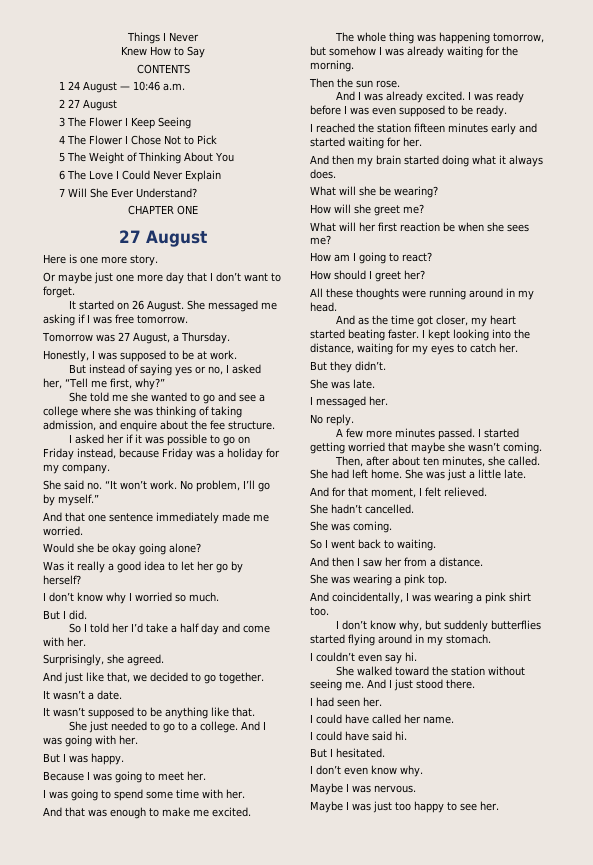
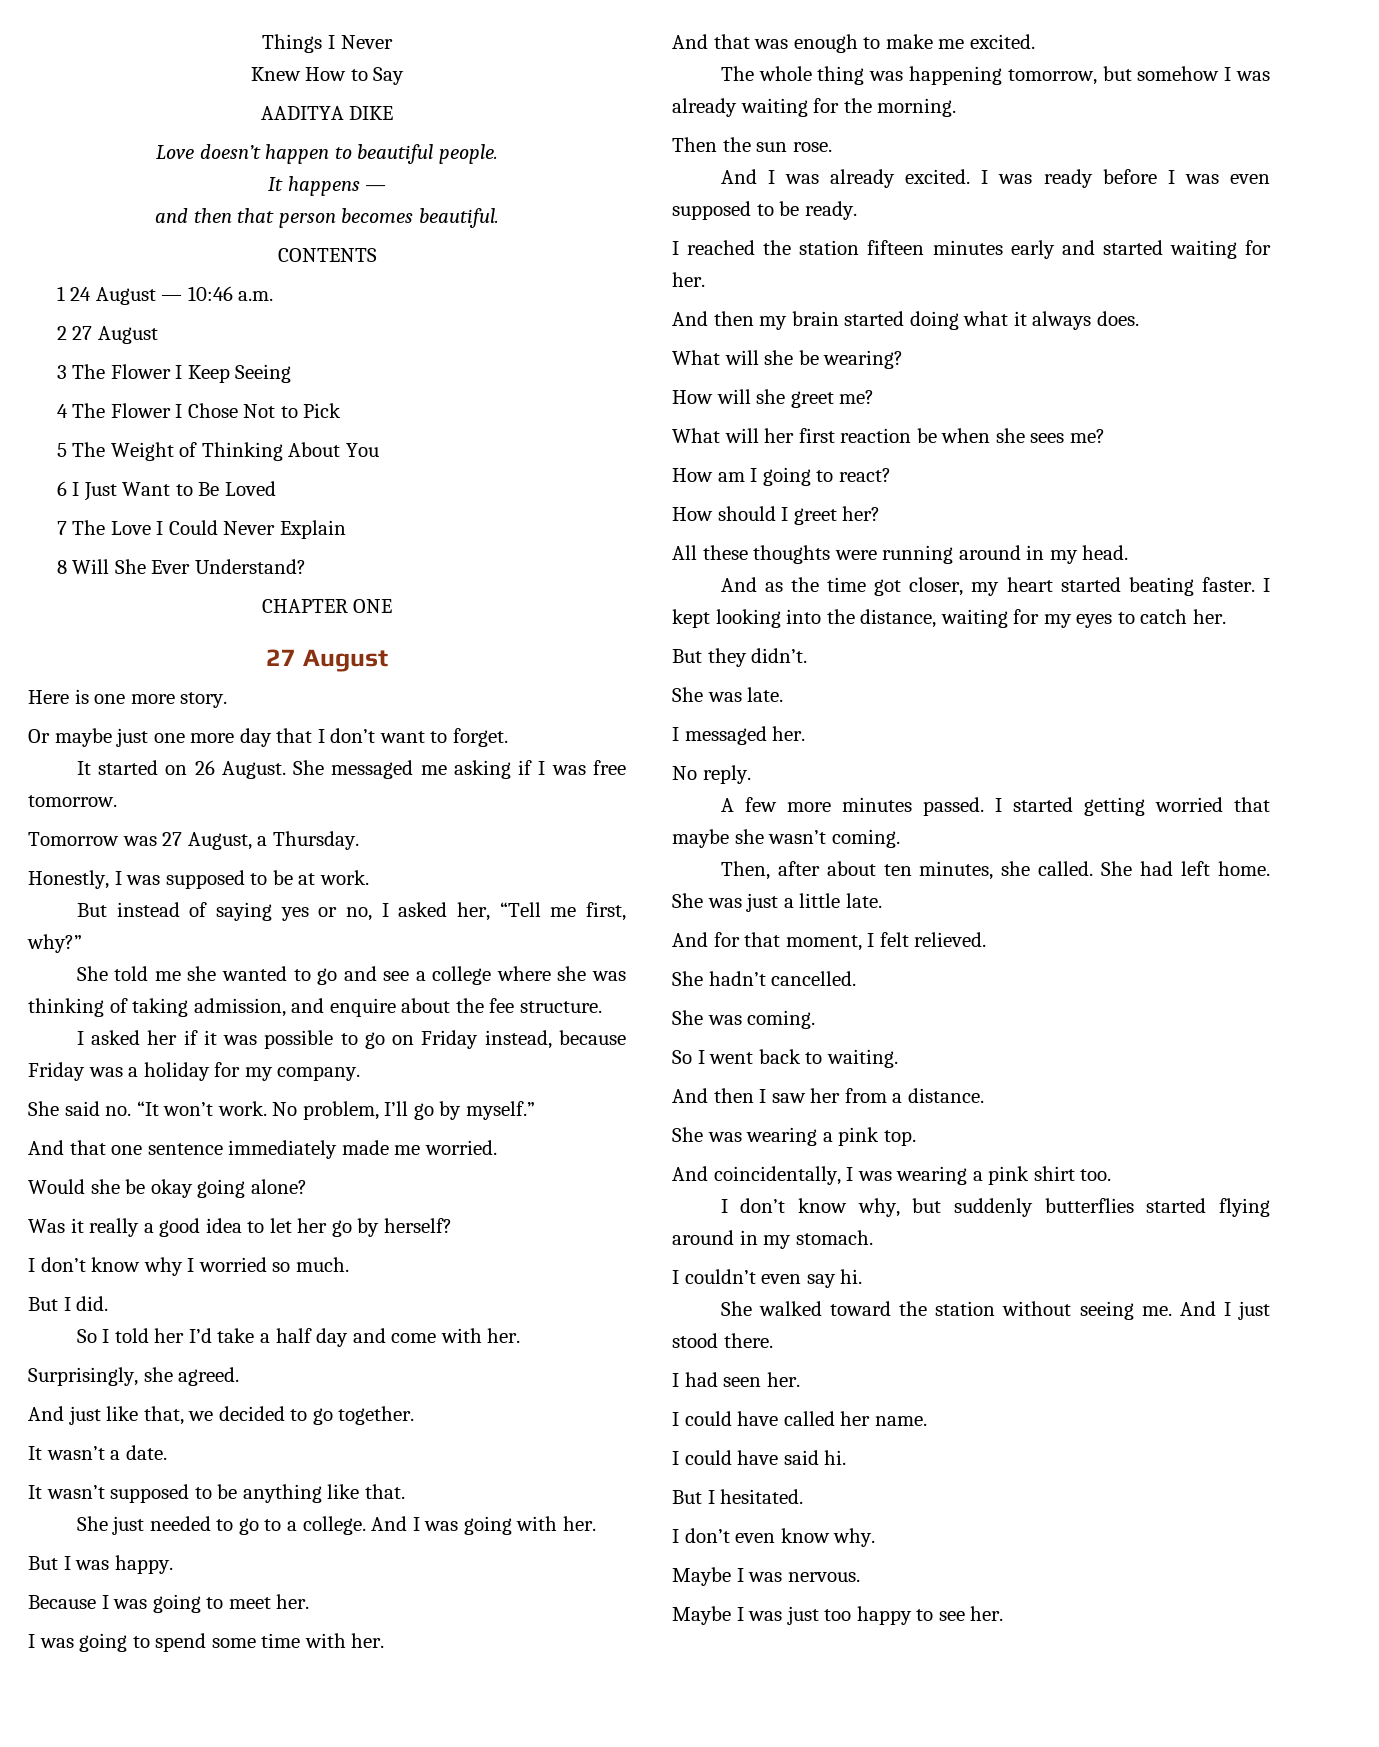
(205, 52) none -> [260,106,394,120] [156,144,498,164] [267,176,387,196] [155,208,499,228] // AADITYA DIKE // Love doesn’t happen to beautiful people. // It happens — // and then that person becomes beautiful.
(66, 175) none -> [72,481,276,501] [56,521,67,535] I Just Want to Be Loved // 7
[59,188,66,197] 7 -> [56,560,67,574] 8

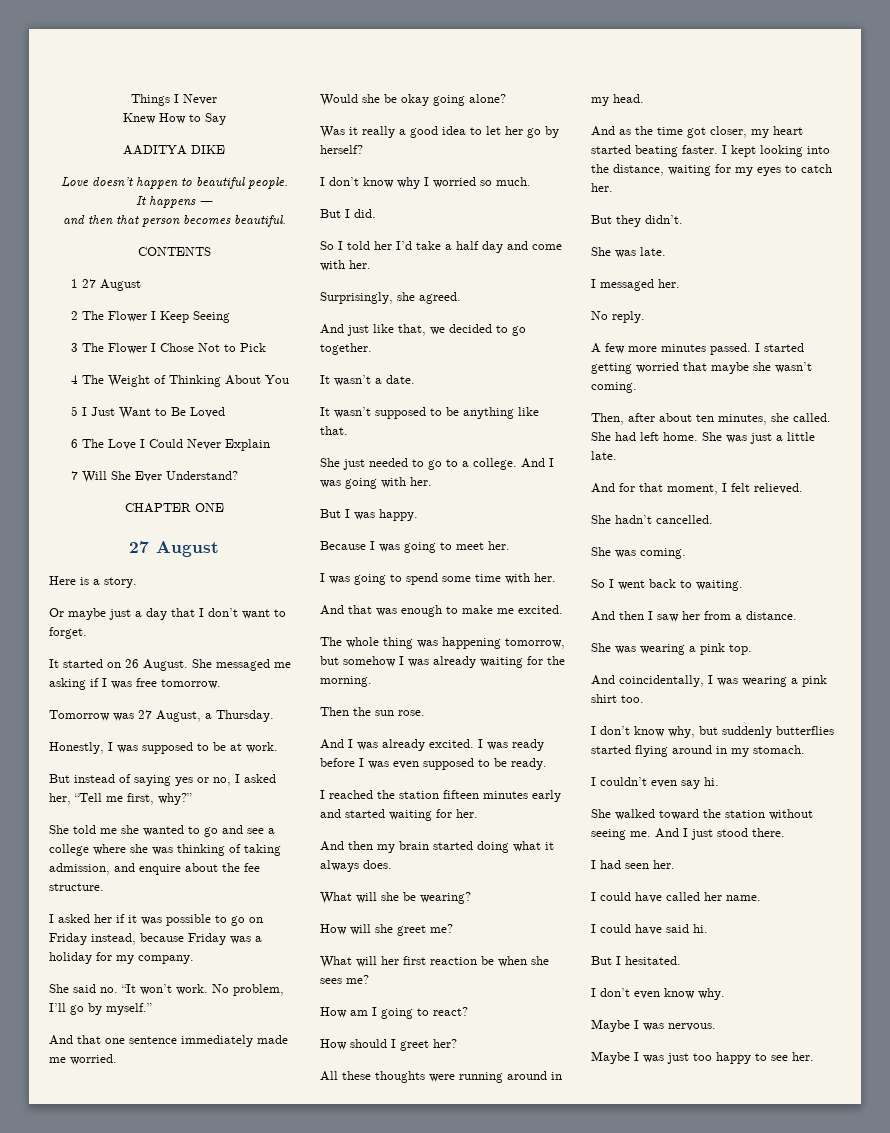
[70,286,274,305] [56,326,158,344] [56,365,67,379] 24 August — 10:46 a.m. // 2 27 August // 3 -> [81,279,141,291] [70,311,78,320] 27 August // 2
[56,404,68,418] 4 -> [70,343,78,352] 3
[56,443,67,457] 5 -> [70,375,78,384] 4
[56,481,67,496] 6 -> [70,406,78,416] 5
[56,521,67,535] 7 -> [70,439,78,448] 6
[56,560,67,574] 8 -> [70,471,78,480] 7
[94,694,175,704] one more -> [93,579,100,585] a
[153,733,235,743] one more -> [135,611,142,617] a

